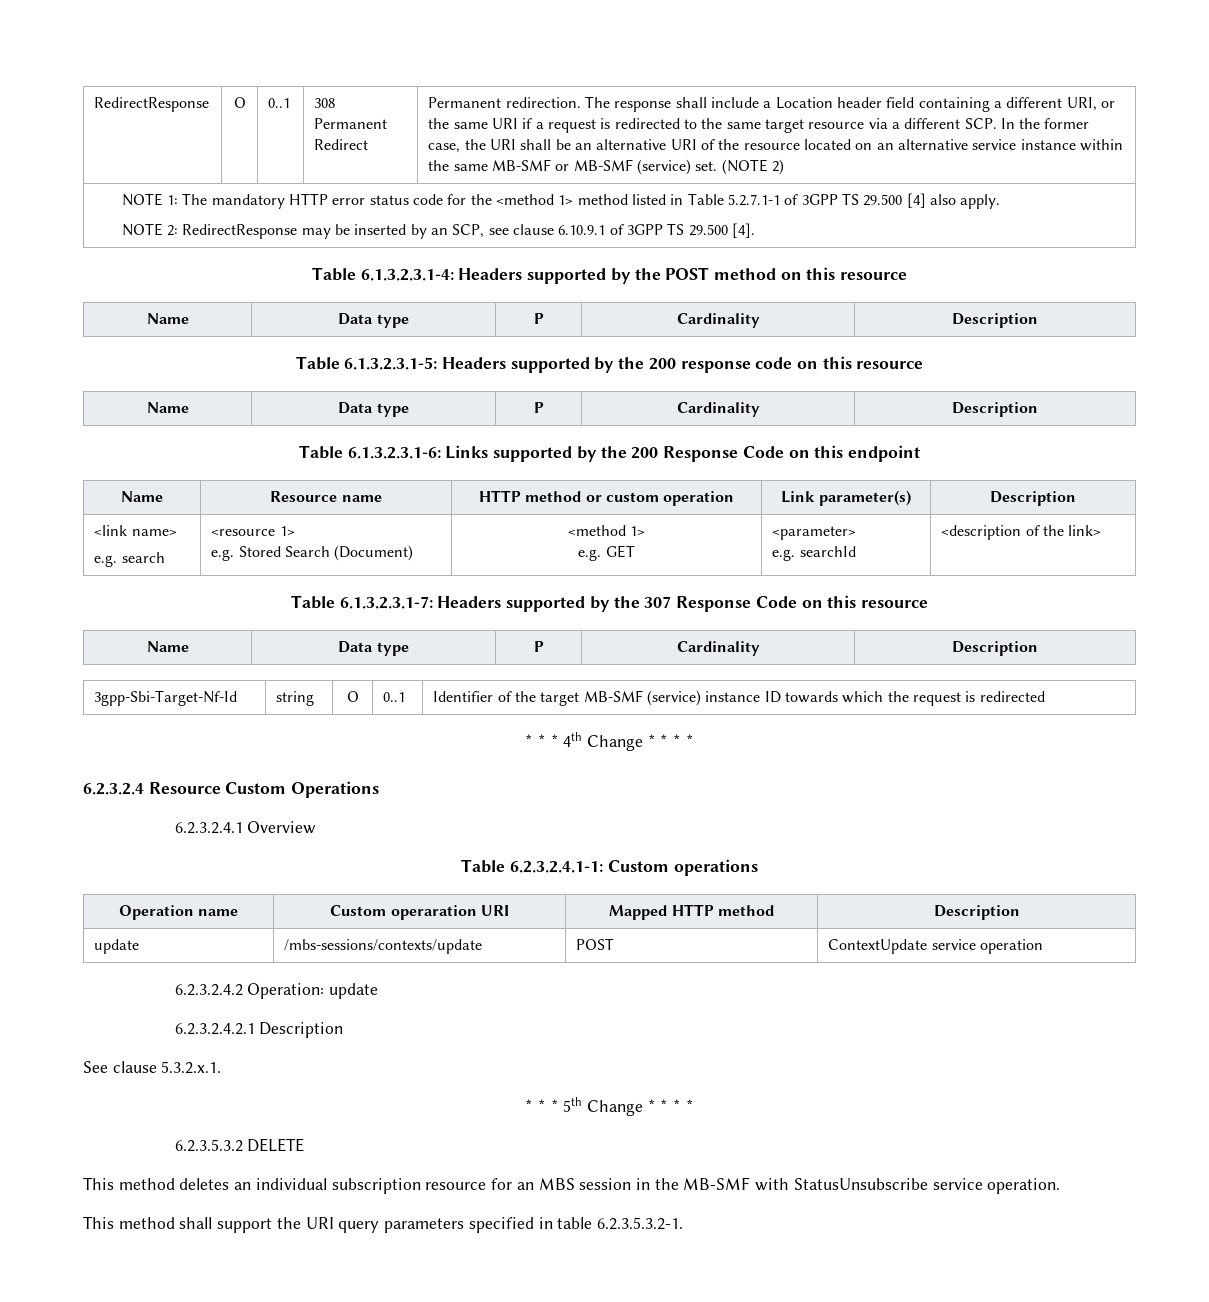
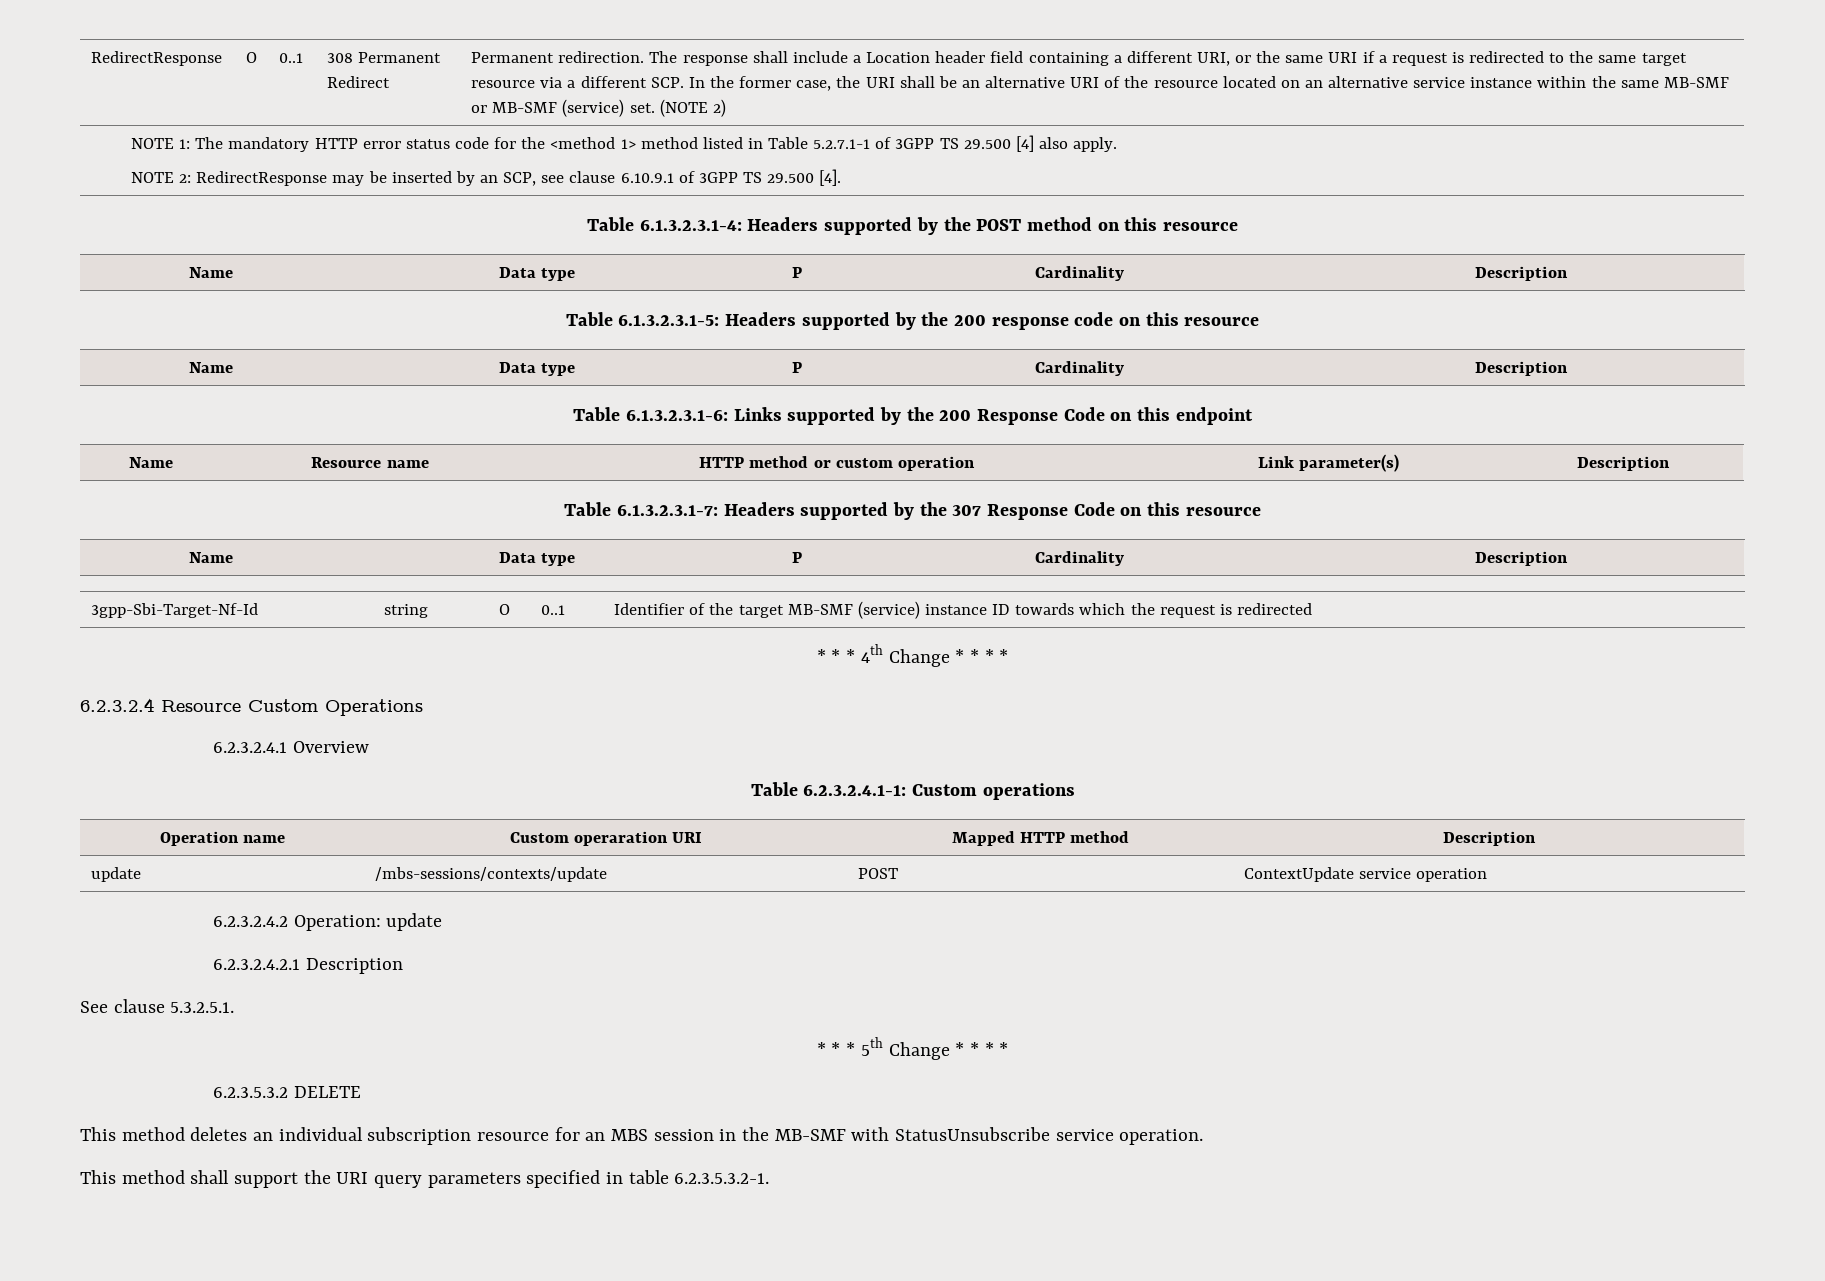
[94,525,177,536] [94,552,165,567] [211,526,295,536] [211,545,414,561] [567,525,646,536] [578,545,635,561] [772,526,857,540] [772,546,856,561] [941,525,1102,540] // <link name> // e.g. search | <resource 1> // e.g. Stored Search (Document) | <method 1> // e.g. GET | <parameter> // e.g. searchId | <description of the link> -> (1670, 463) none
[161,1061,222,1074] 5.3.2.x.1. -> [170,1002,235,1013] 5.3.2.5.1.

